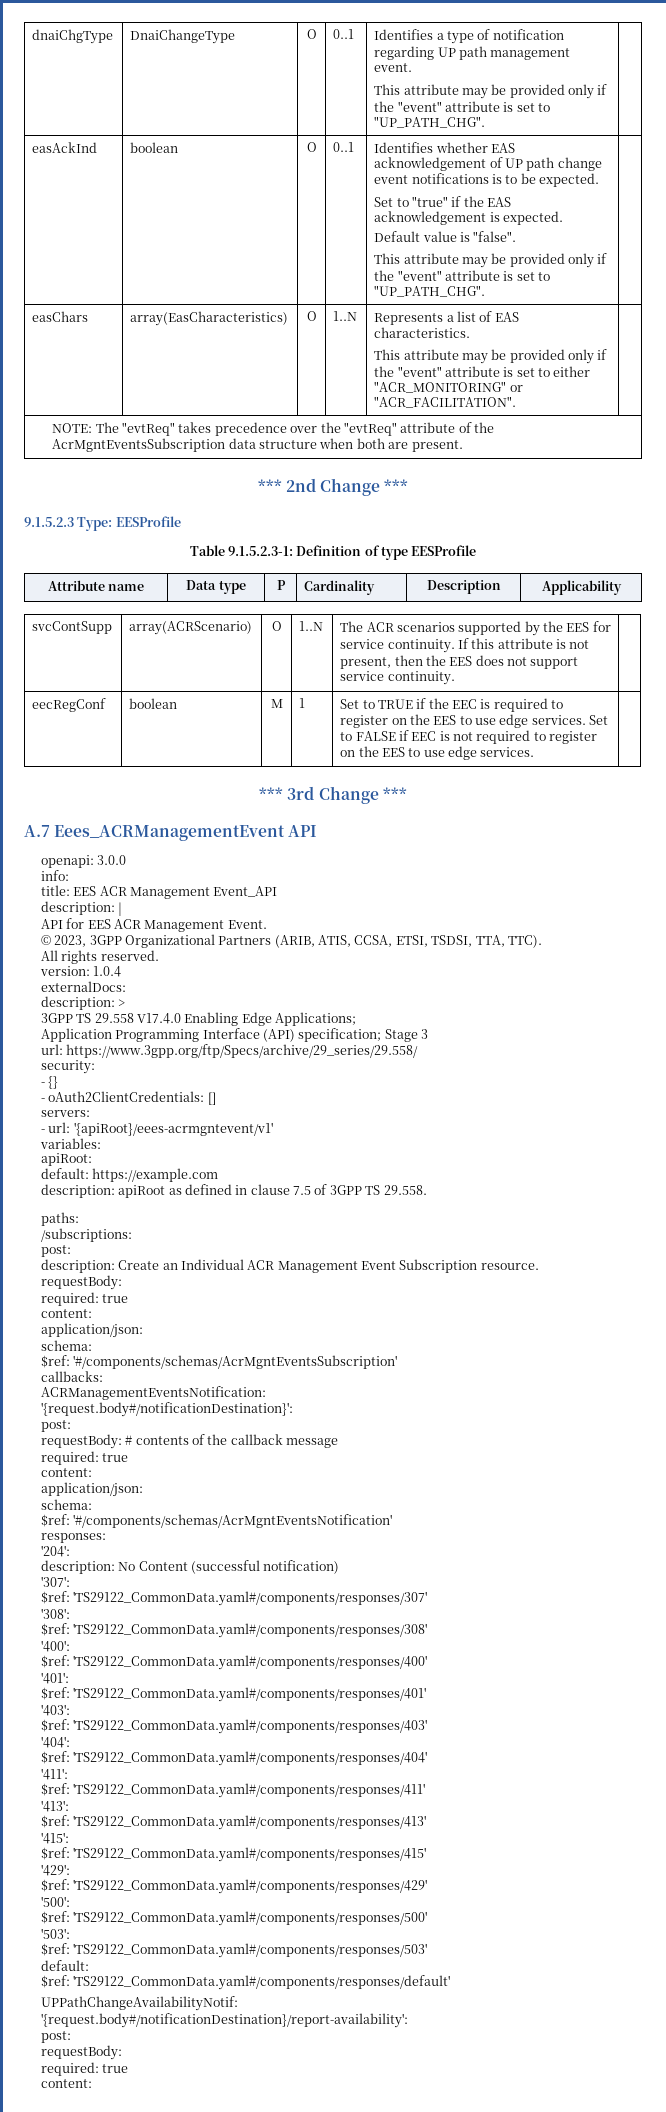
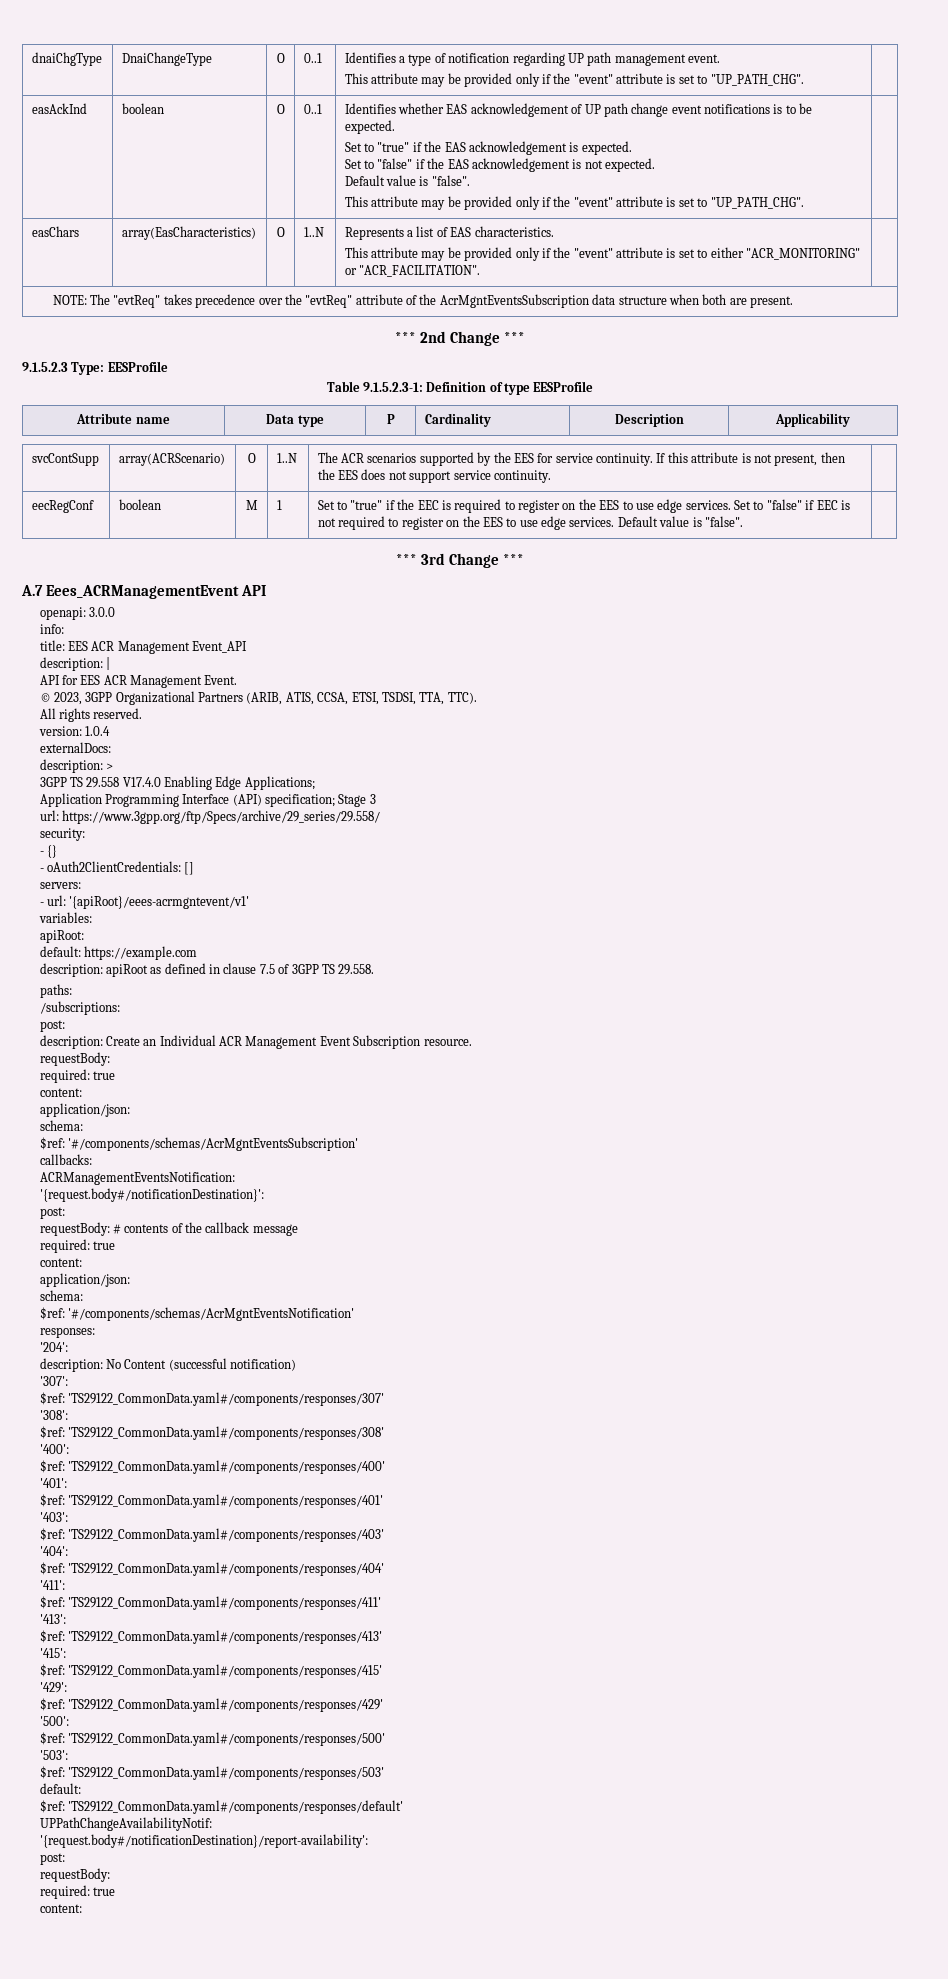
(563, 218) none -> [344,158,656,172] // Set to "false" if the EAS acknowledgement is not expected.
[377,699,413,709] TRUE -> [350,500,383,510] "true"
[355,731,396,741] FALSE -> [766,499,802,510] "false"
(535, 752) none -> [617,516,743,527] Default value is "false".

